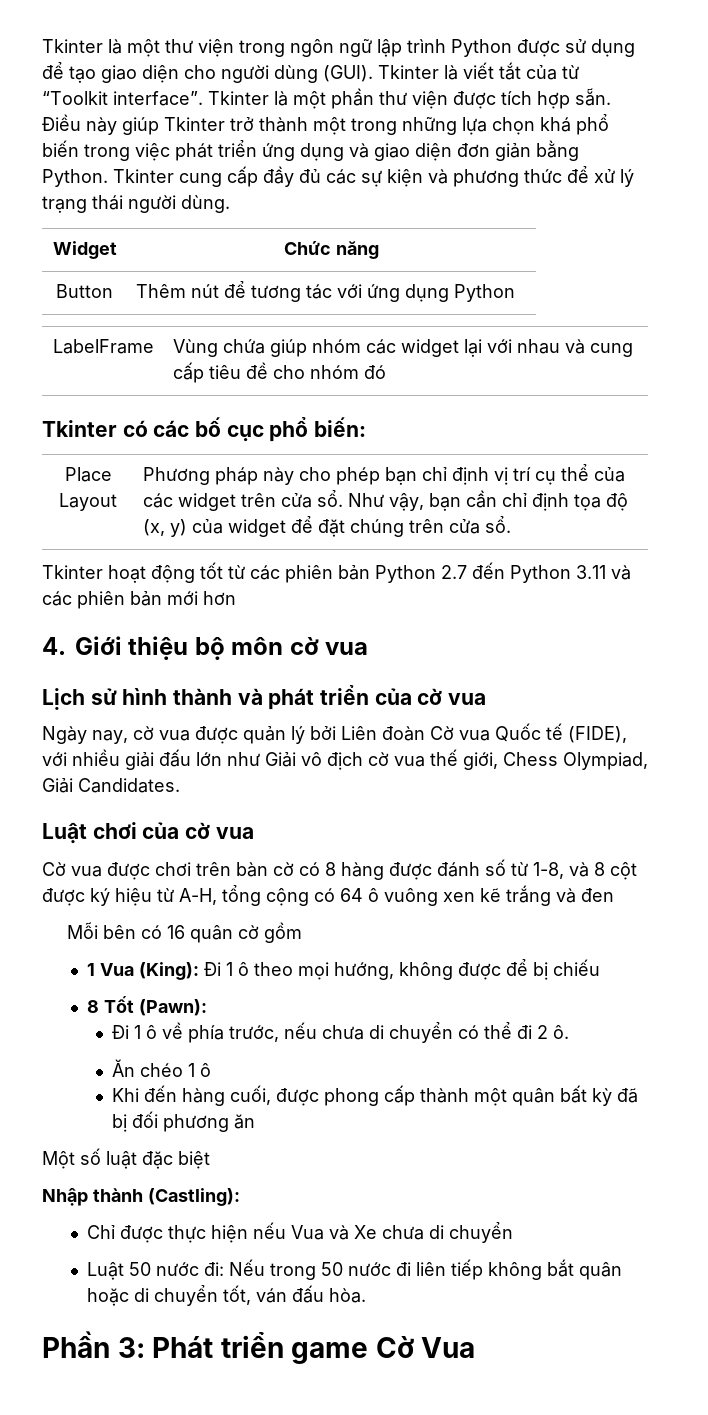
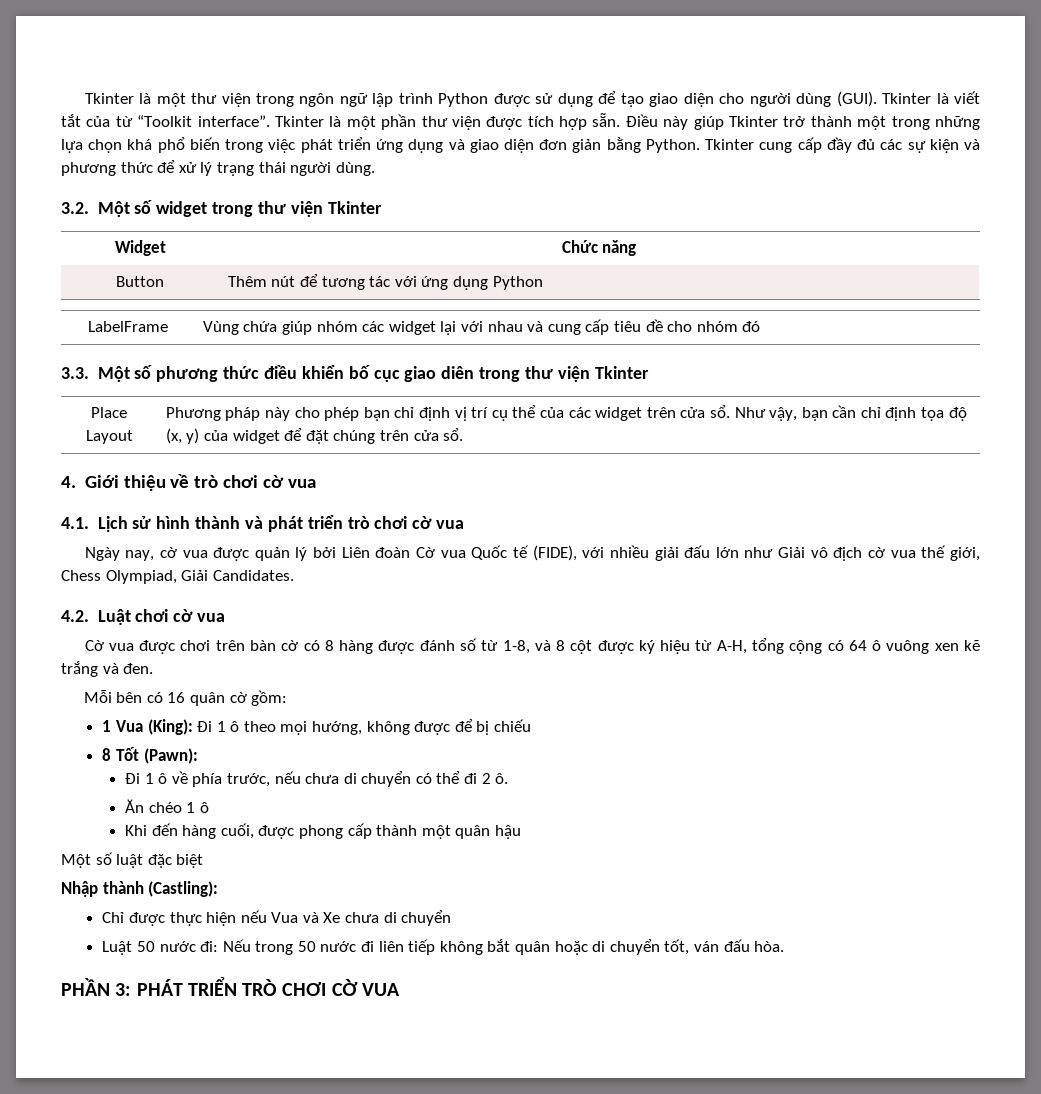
(230, 204) none -> [61,200,382,217] // 3.2. Một số widget trong thư viện Tkinter
[42,417,367,442] Tkinter có các bố cục phổ biến: -> [61,365,649,382] 3.3. Một số phương thức điều khiển bố cục giao diên trong thư viện Tkinter
[42,562,631,583] [42,591,236,609] // Tkinter hoạt động tốt từ các phiên bản Python 2.7 đến Python 3.11 và các phiên bản mới hơn -> (464, 434) none
[194,637,369,660] bộ môn cờ vua // -> [170,474,317,488] [61,517,89,529] về trò chơi cờ vua // 4.1.
[374,688,412,705] của -> [347,516,408,529] trò chơi
(180, 785) none -> [61,610,89,622] 4.2.
[142,822,180,839] của -> (169, 615) none
[581,888,614,902] đen -> [123,663,154,674] đen.
[264,922,303,943] gồm -> [251,690,288,706] gồm:
[560,1085,639,1106] [112,1111,256,1132] bất kỳ đã bị đối phương ăn -> [494,825,521,839] hậu
[42,1331,476,1364] Phần 3: Phát triển game Cờ Vua -> [61,977,400,996] PHẦN 3: PHÁT TRIỂN TRÒ CHƠI CỜ VUA

